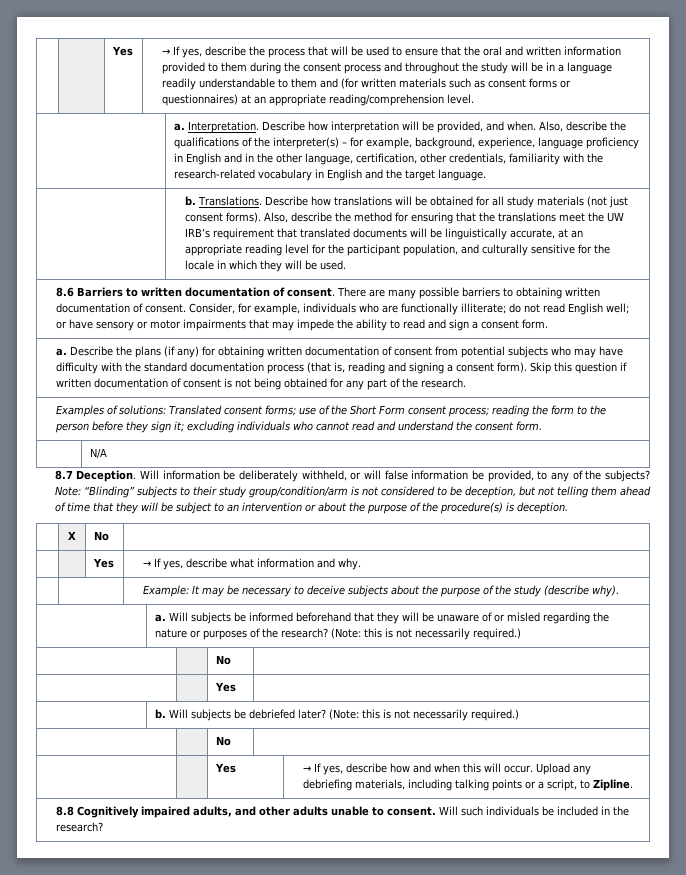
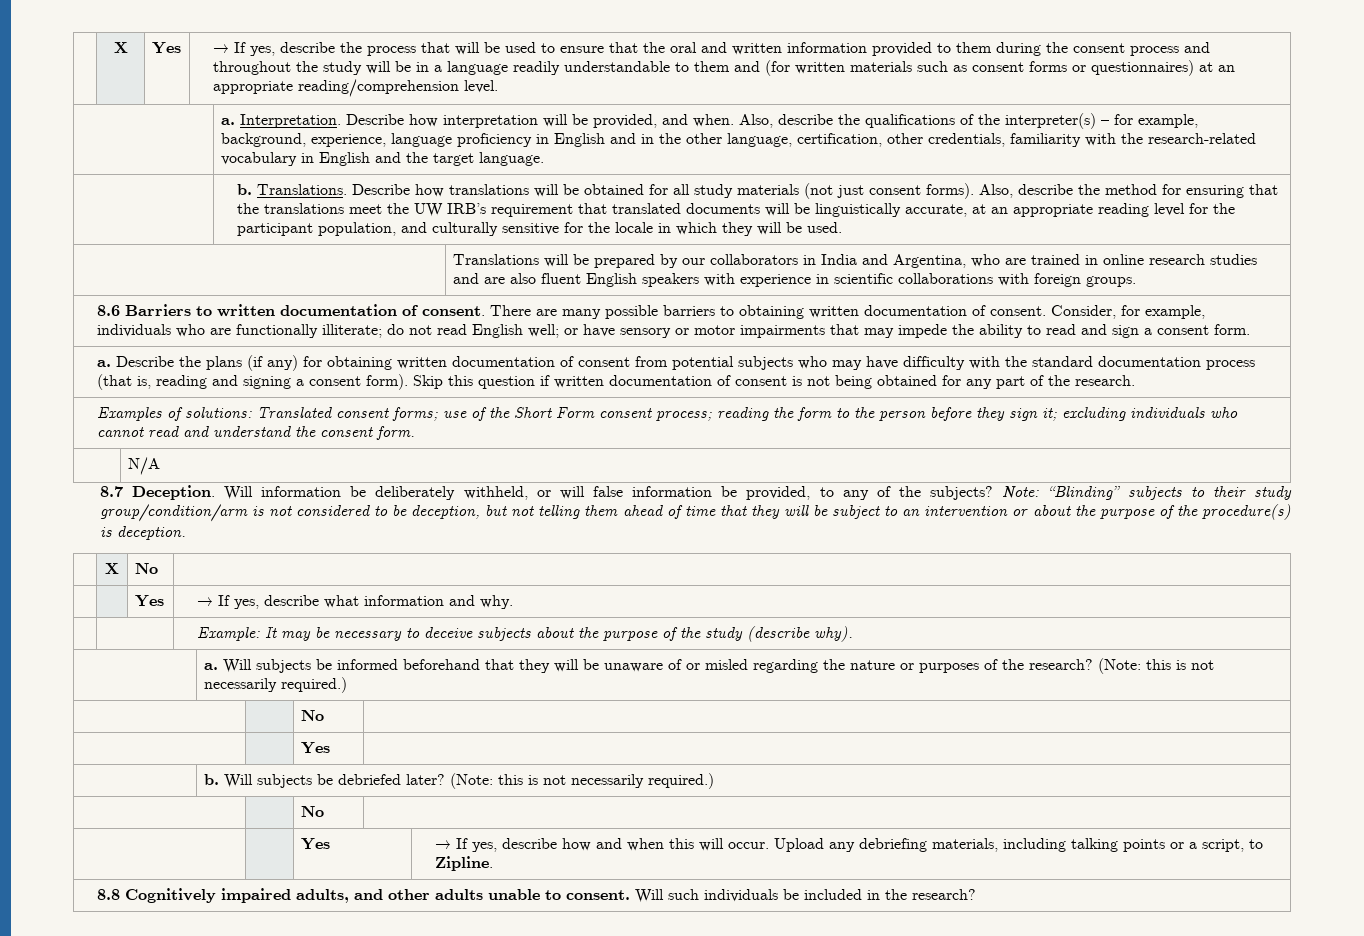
(111, 51) | -> [113,42,128,53] | X
(346, 265) none -> [452,254,1257,268] [452,273,1136,287] // | Translations will be prepared by our collaborators in India and Argentina, who are trained in online research studies and are also fluent English speakers with experience in scientific collaborations with foreign groups.

